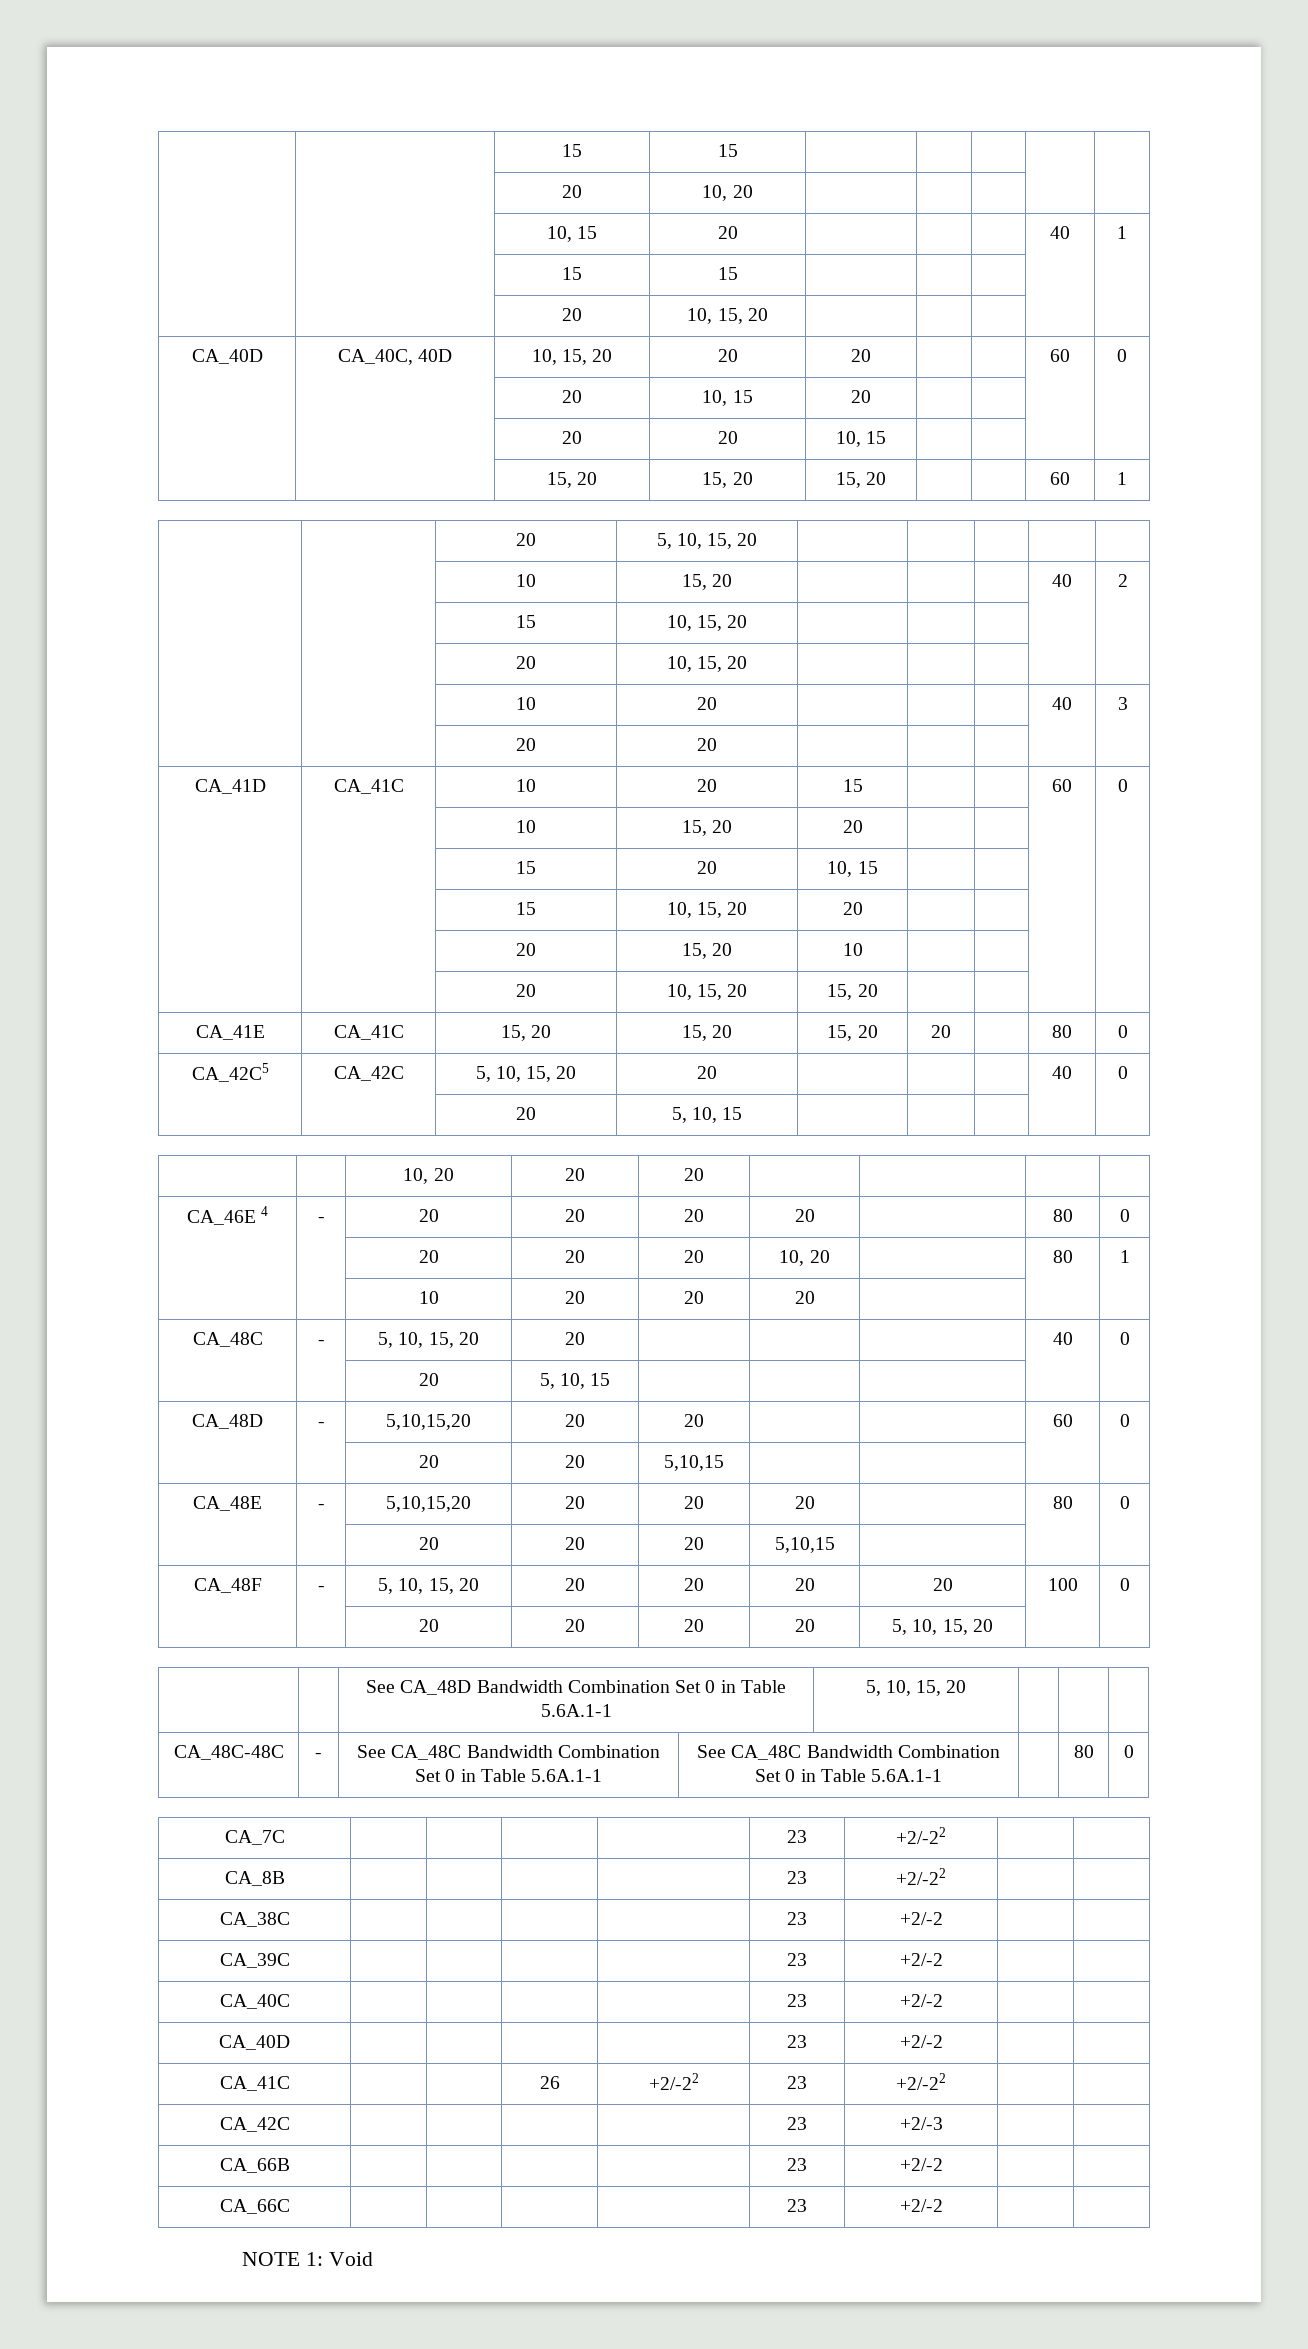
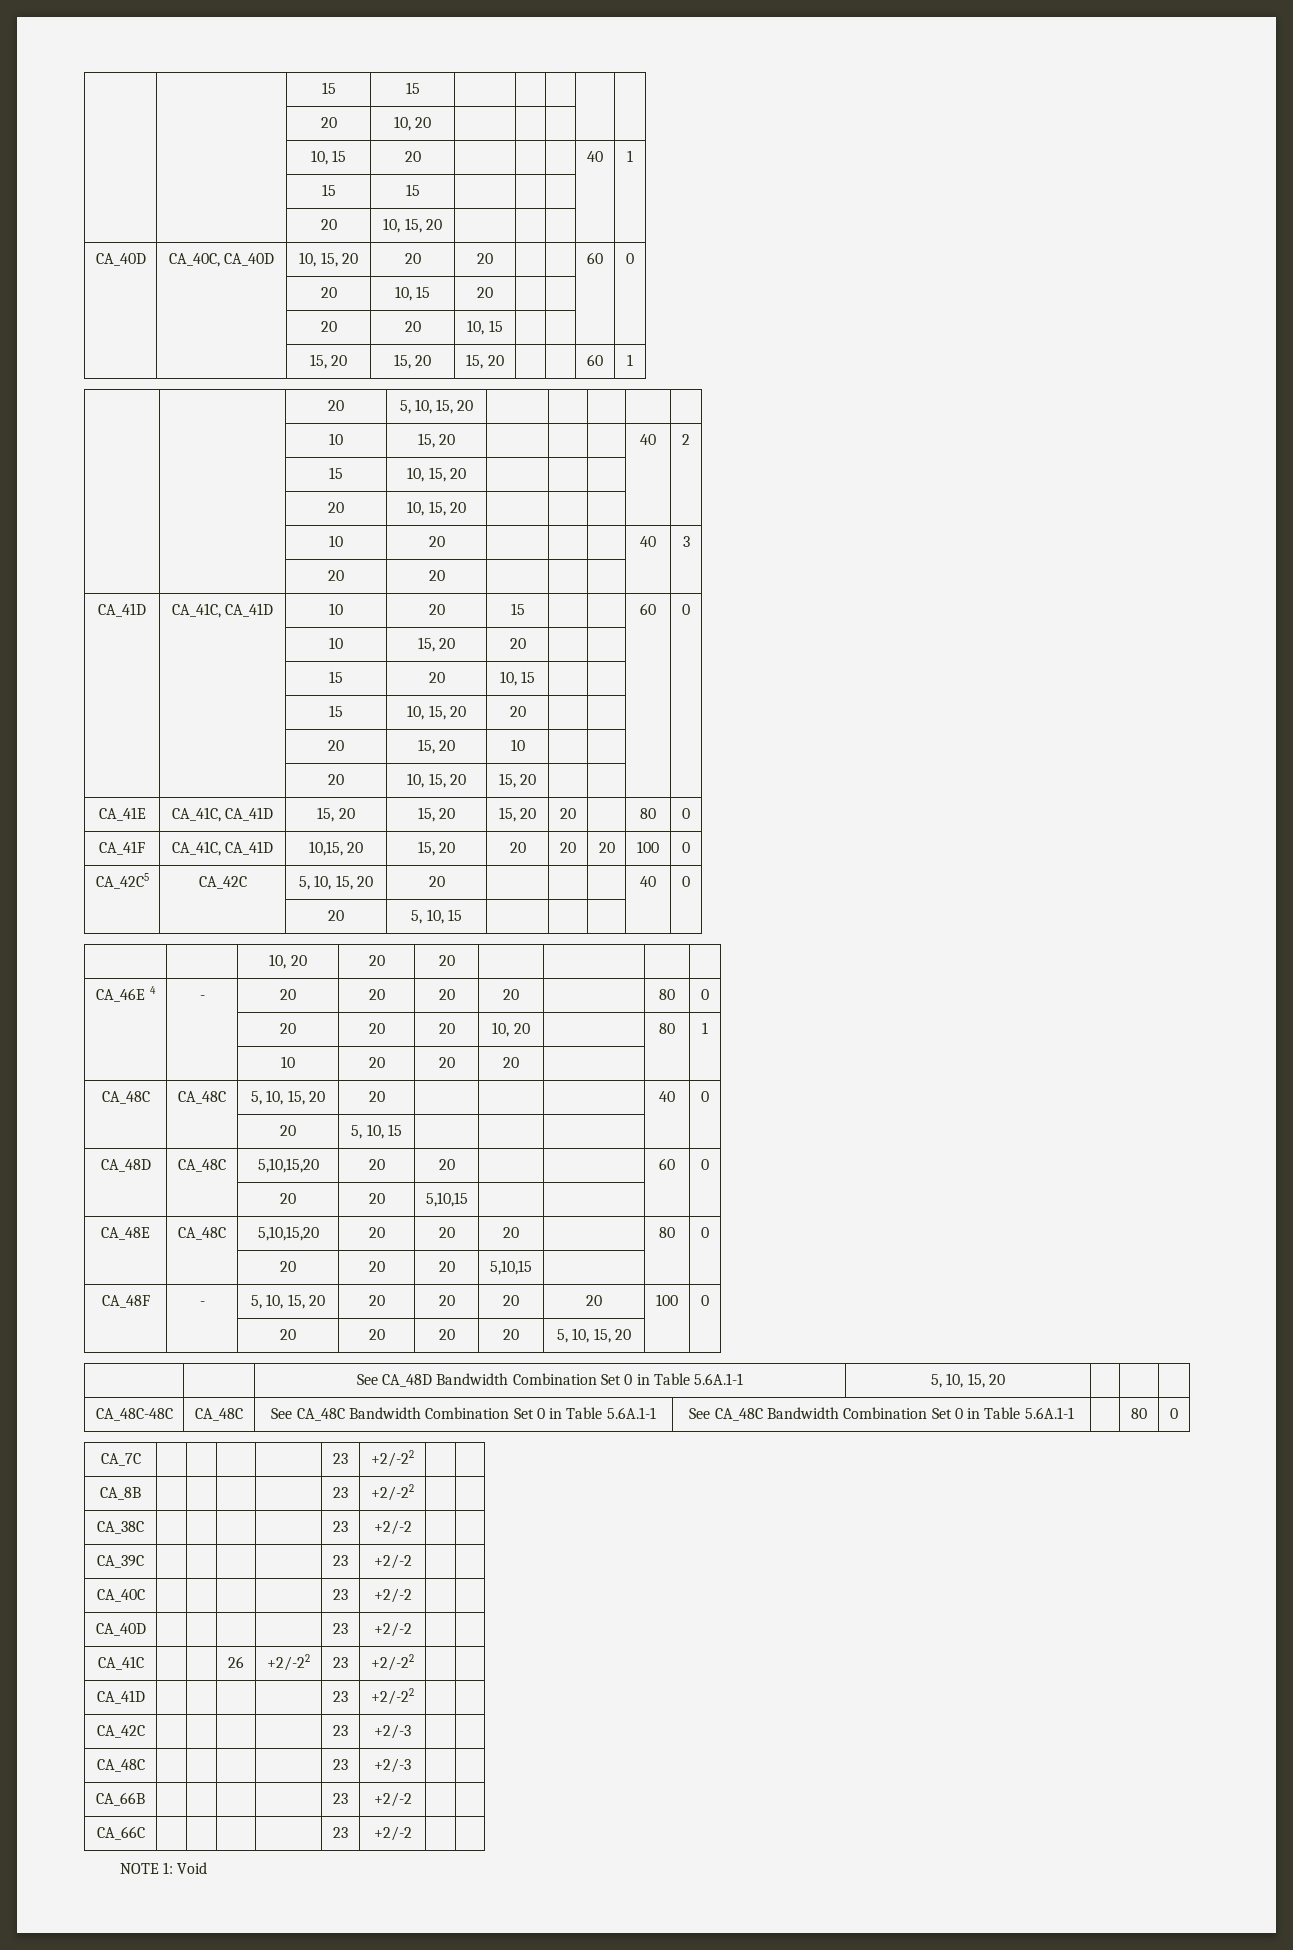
[418,349,453,362] 40D -> [224,253,275,266] CA_40D
[333,779,404,794] CA_41C -> [171,603,274,618] CA_41C, CA_41D
[333,1025,404,1040] CA_41C -> [171,807,274,822] CA_41C, CA_41D
(1128, 1031) none -> [99,841,145,855] [171,841,274,856] [308,841,364,856] [417,841,456,856] [509,842,526,853] [560,842,576,853] [598,842,615,853] [637,841,659,853] [682,842,690,853] // CA_41F | CA_41C, CA_41D | 10,15, 20 | 15, 20 | 20 | 20 | 20 | 100 | 0
[317,1340,325,1345] - -> [178,1091,226,1104] CA_48C
[317,1422,325,1427] - -> [178,1159,226,1172] CA_48C
[317,1504,325,1509] - -> [178,1227,226,1240] CA_48C
[315,1753,322,1758] - -> [195,1408,243,1421] CA_48C
(946, 2081) none -> [96,1690,145,1704] [333,1691,348,1702] [371,1688,414,1705] // CA_41D | | | | | 23 | +2/-22 | |
(943, 2123) none -> [96,1759,145,1772] [333,1759,348,1770] [374,1758,411,1773] // CA_48C | | | | | 23 | +2/-3 | |

